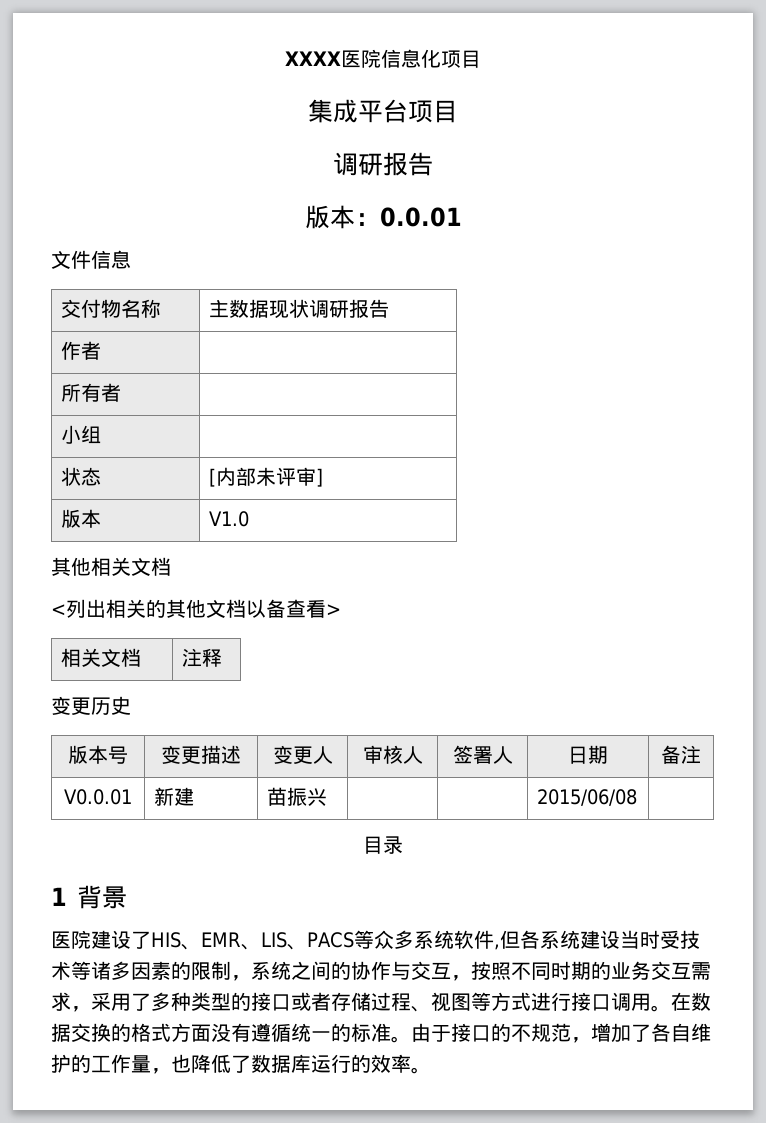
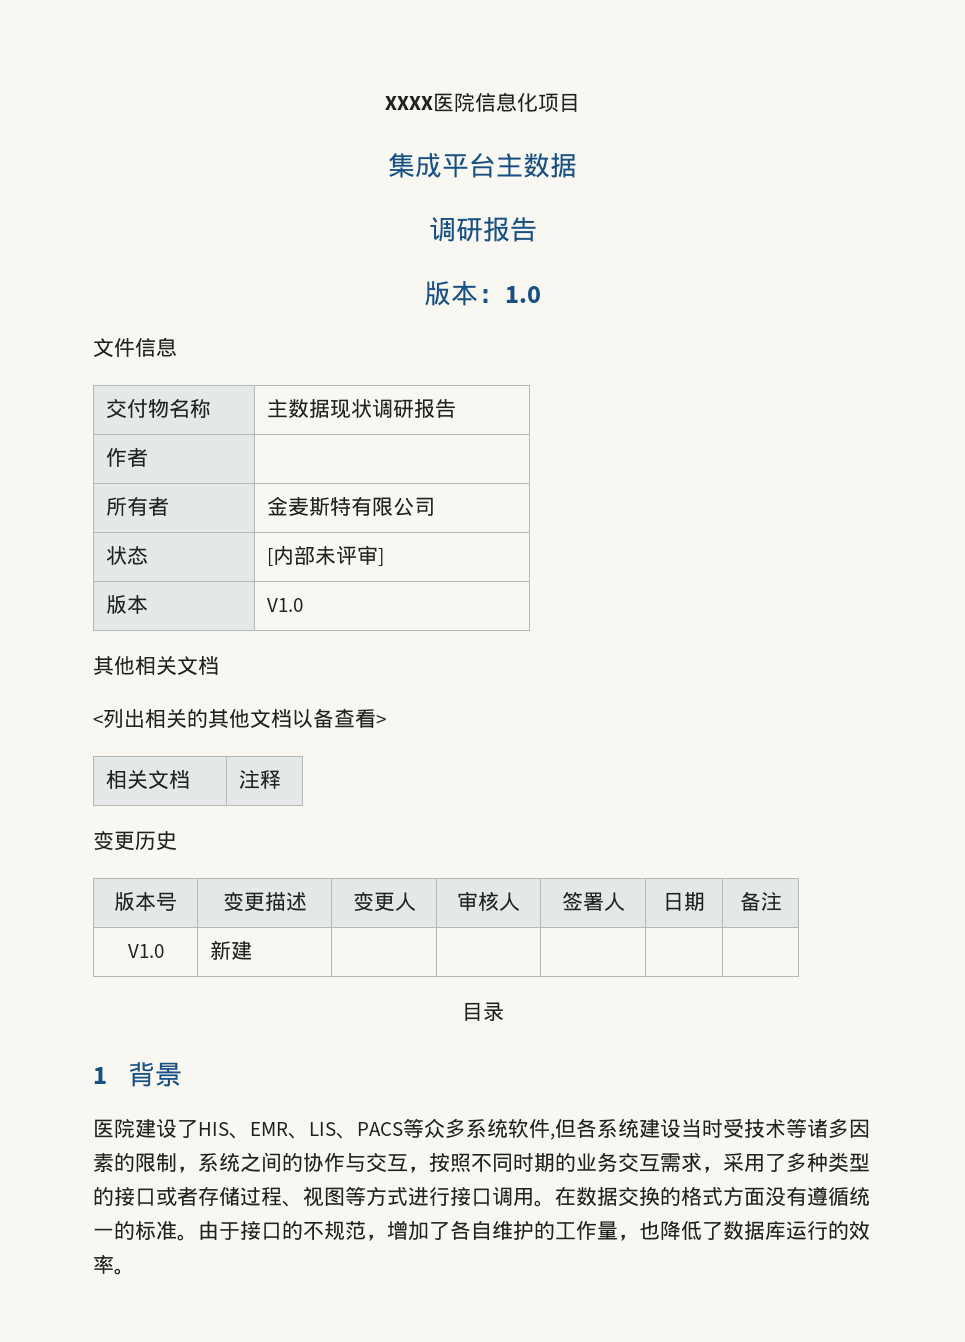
[408,100,458,123] 项目 -> [496,153,577,178] 主数据
[379,207,462,227] 0.0.01 -> [505,286,541,303] 1.0
[60,425,101,444] // 小组 | -> [267,496,436,516] 金麦斯特有限公司
[64,789,132,805] V0.0.01 -> [127,944,164,958] V1.0
[266,787,327,806] [536,789,637,806] 苗振兴 | | | 2015/06/08 -> (253, 950) | | |

